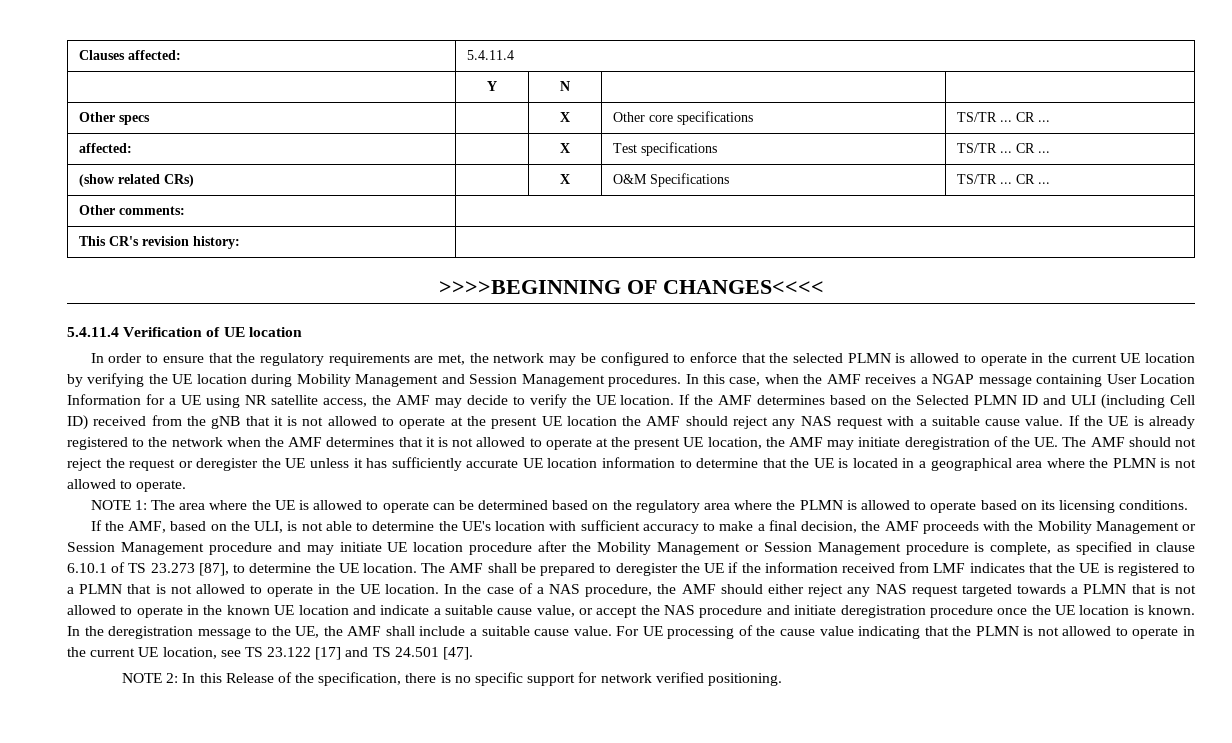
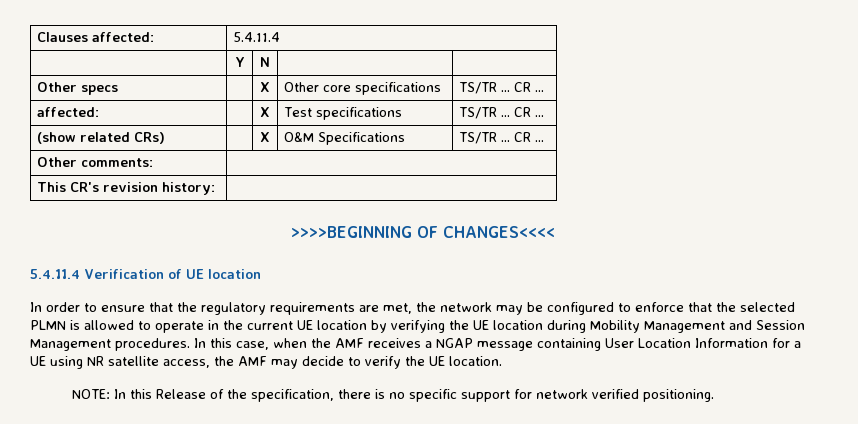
[679,394,1196,409] [67,415,1195,430] [67,436,1197,450] [67,457,1197,471] [67,479,187,492] [90,500,1189,513] [90,520,1196,534] [67,541,1195,555] [67,562,1196,576] [67,583,1196,597] [67,605,1196,618] [67,625,1195,639] [67,647,474,660] [121,673,179,683] If the AMF determines based on the Selected PLMN ID and ULI (including Cell ID) received from the gNB that it is not allowed to operate at the present UE location the AMF should reject any NAS request with a suitable cause value. If the UE is already registered to the network when the AMF determines that it is not allowed to operate at the present UE location, the AMF may initiate deregistration of the UE. The AMF should not reject the request or deregister the UE unless it has sufficiently accurate UE location information to determine that the UE is located in a geographical area where the PLMN is not allowed to operate. // NOTE 1: The area where the UE is allowed to operate can be determined based on the regulatory area where the PLMN is allowed to operate based on its licensing conditions. // If the AMF, based on the ULI, is not able to determine the UE's location with sufficient accuracy to make a final decision, the AMF proceeds with the Mobility Management or Session Management procedure and may initiate UE location procedure after the Mobility Management or Session Management procedure is complete, as specified in clause 6.10.1 of TS 23.273 [87], to determine the UE location. The AMF shall be prepared to deregister the UE if the information received from LMF indicates that the UE is registered to a PLMN that is not allowed to operate in the UE location. In the case of a NAS procedure, the AMF should either reject any NAS request targeted towards a PLMN that is not allowed to operate in the known UE location and indicate a suitable cause value, or accept the NAS procedure and initiate deregistration procedure once the UE location is known. In the deregistration message to the UE, the AMF shall include a suitable cause value. For UE processing of the cause value indicating that the PLMN is not allowed to operate in the current UE location, see TS 23.122 [17] and TS 24.501 [47]. // NOTE 2: -> [71,389,110,399] // NOTE:

